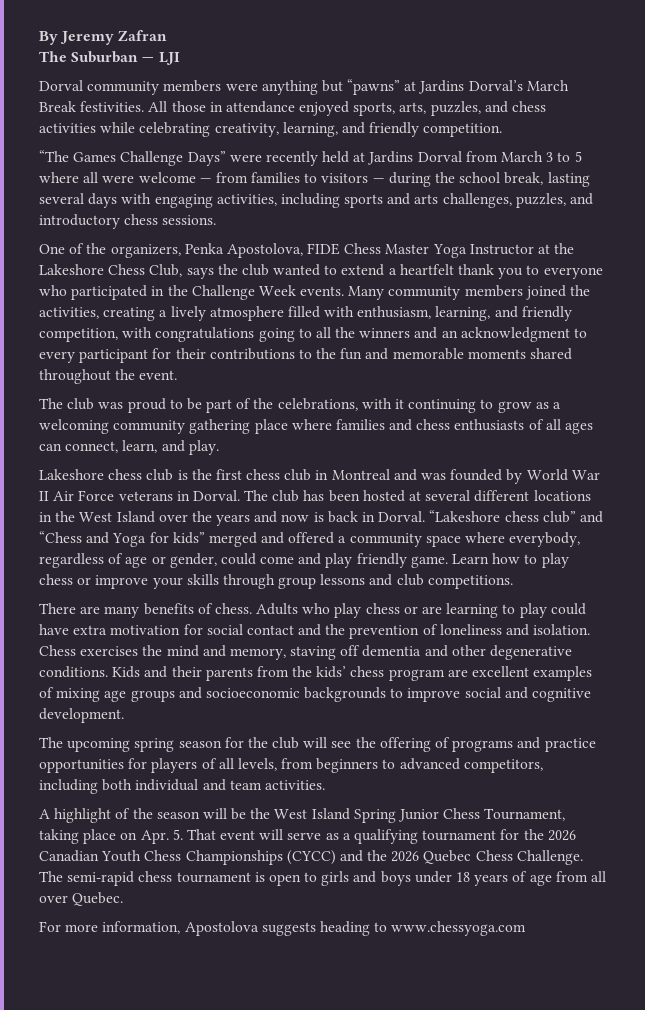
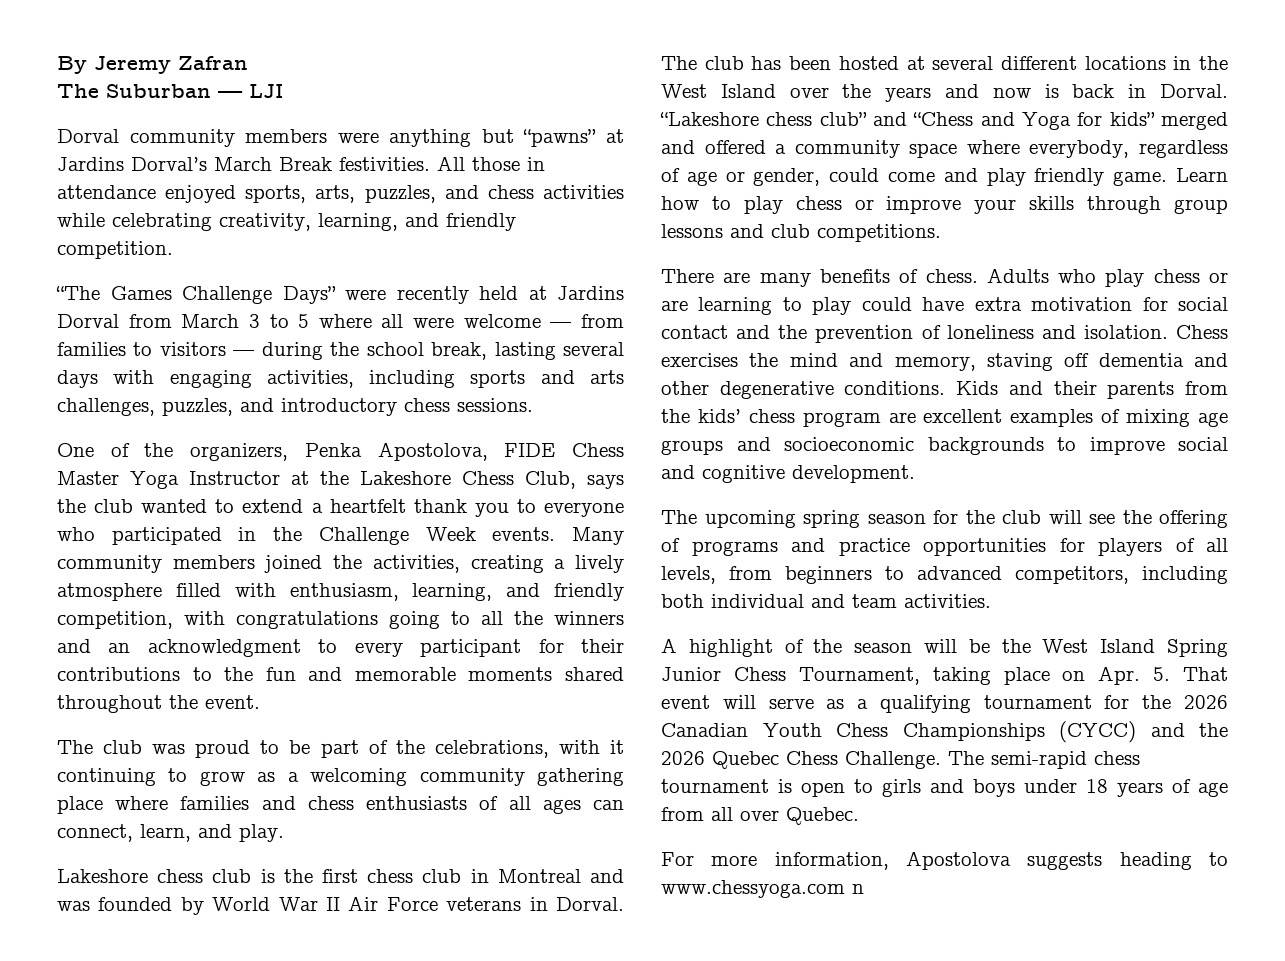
(527, 928) none -> [852,884,864,894] n

